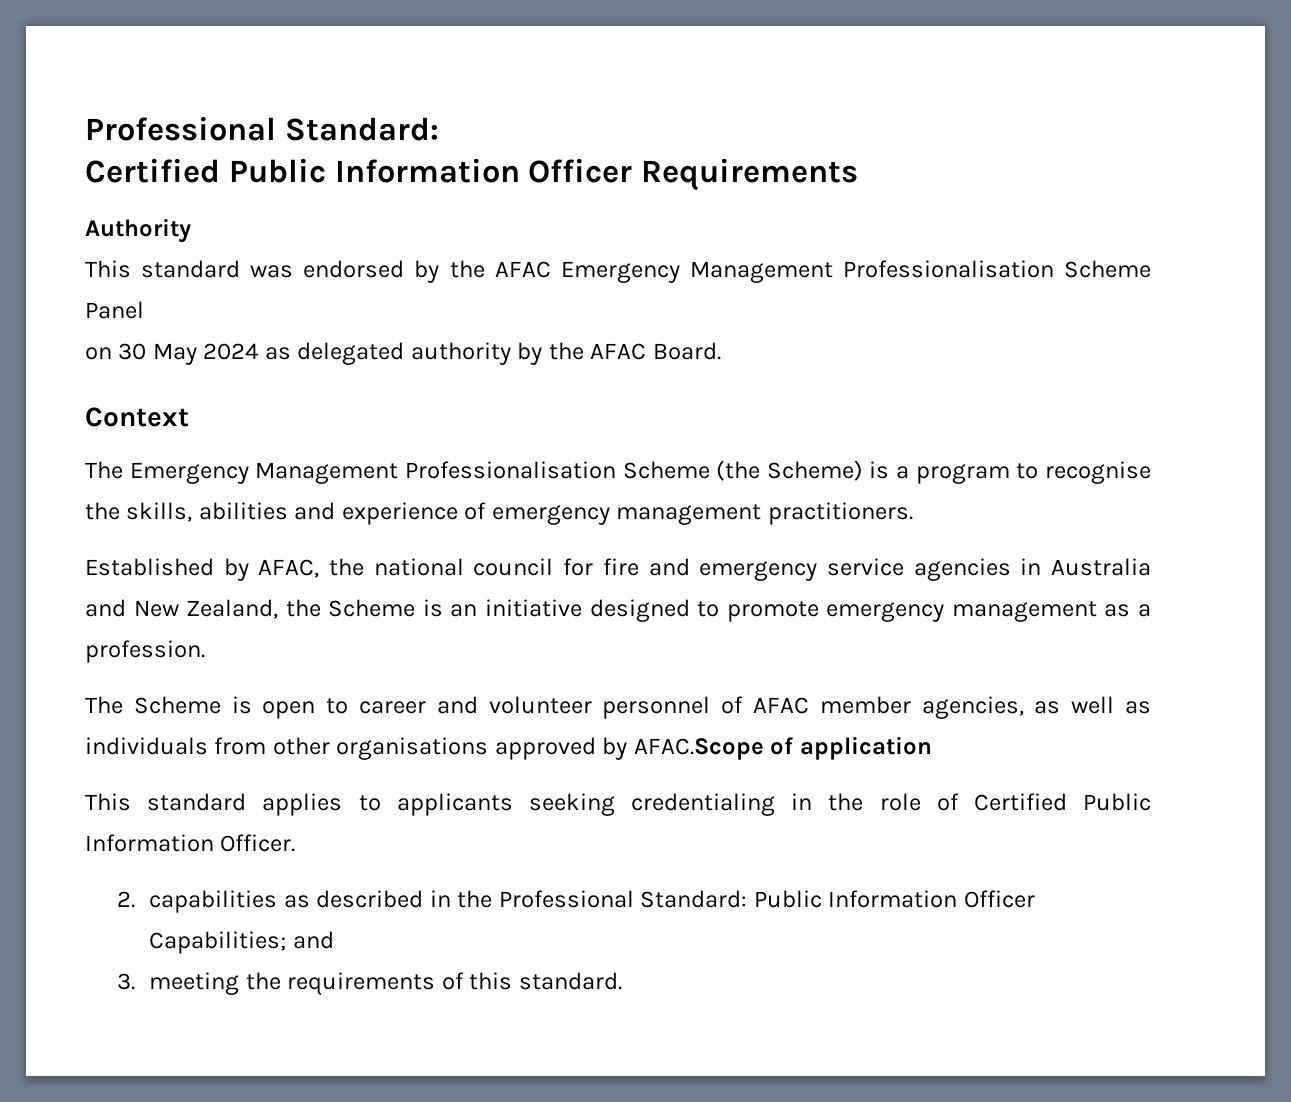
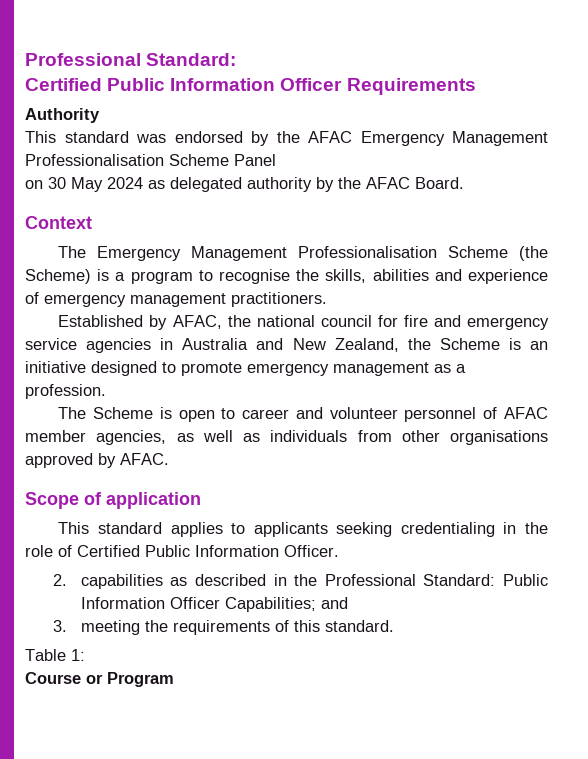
[633,738,764,760] AFAC.Scope -> [120,453,169,465] [25,492,79,509] AFAC. // Scope
(622, 981) none -> [25,649,85,661] [25,672,174,687] // Table 1: // Course or Program

